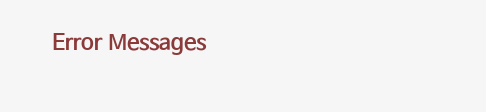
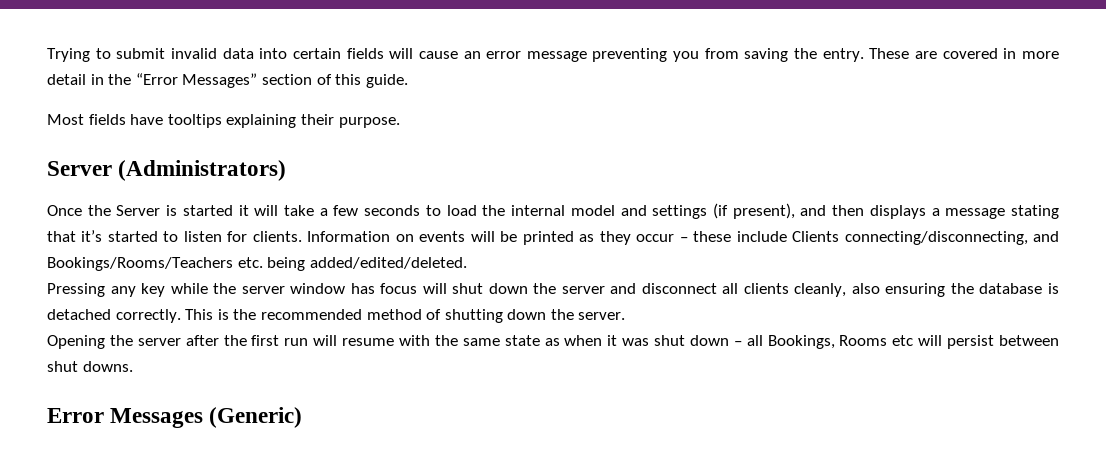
(52, 41) none -> [47,48,1060,62] [47,73,408,88] [47,114,400,128] [47,160,287,181] [47,203,1060,219] [47,230,1059,245] [47,257,467,271] [47,283,1059,297] [47,309,626,323] [47,335,1059,349] [47,361,133,372] Trying to submit invalid data into certain fields will cause an error message preventing you from saving the entry. These are covered in more detail in the “Error Messages” section of this guide. // Most fields have tooltips explaining their purpose. // Server (Administrators) // Once the Server is started it will take a few seconds to load the internal model and settings (if present), and then displays a message stating that it’s started to listen for clients. Information on events will be printed as they occur – these include Clients connecting/disconnecting, and Bookings/Rooms/Teachers etc. being added/edited/deleted. // Pressing any key while the server window has focus will shut down the server and disconnect all clients cleanly, also ensuring the database is detached correctly. This is the recommended method of shutting down the server. // Opening the server after the first run will resume with the same state as when it was shut down – all Bookings, Rooms etc will persist between shut downs. //
(207, 44) none -> [209,407,303,428] (Generic)

